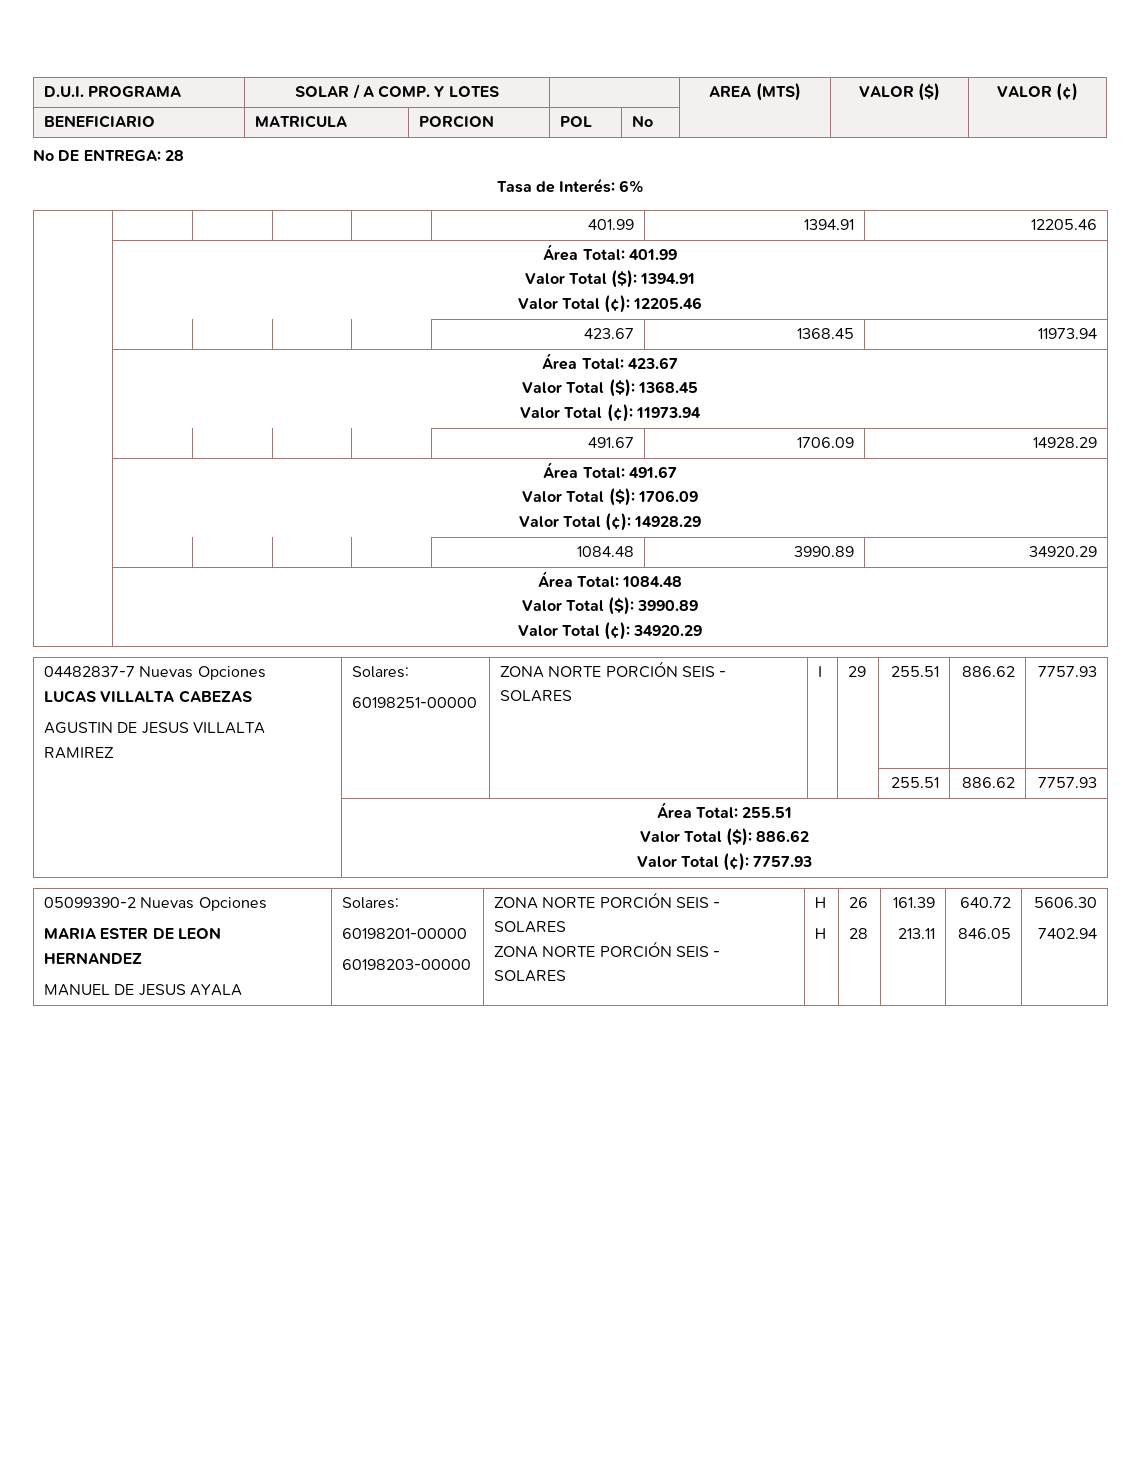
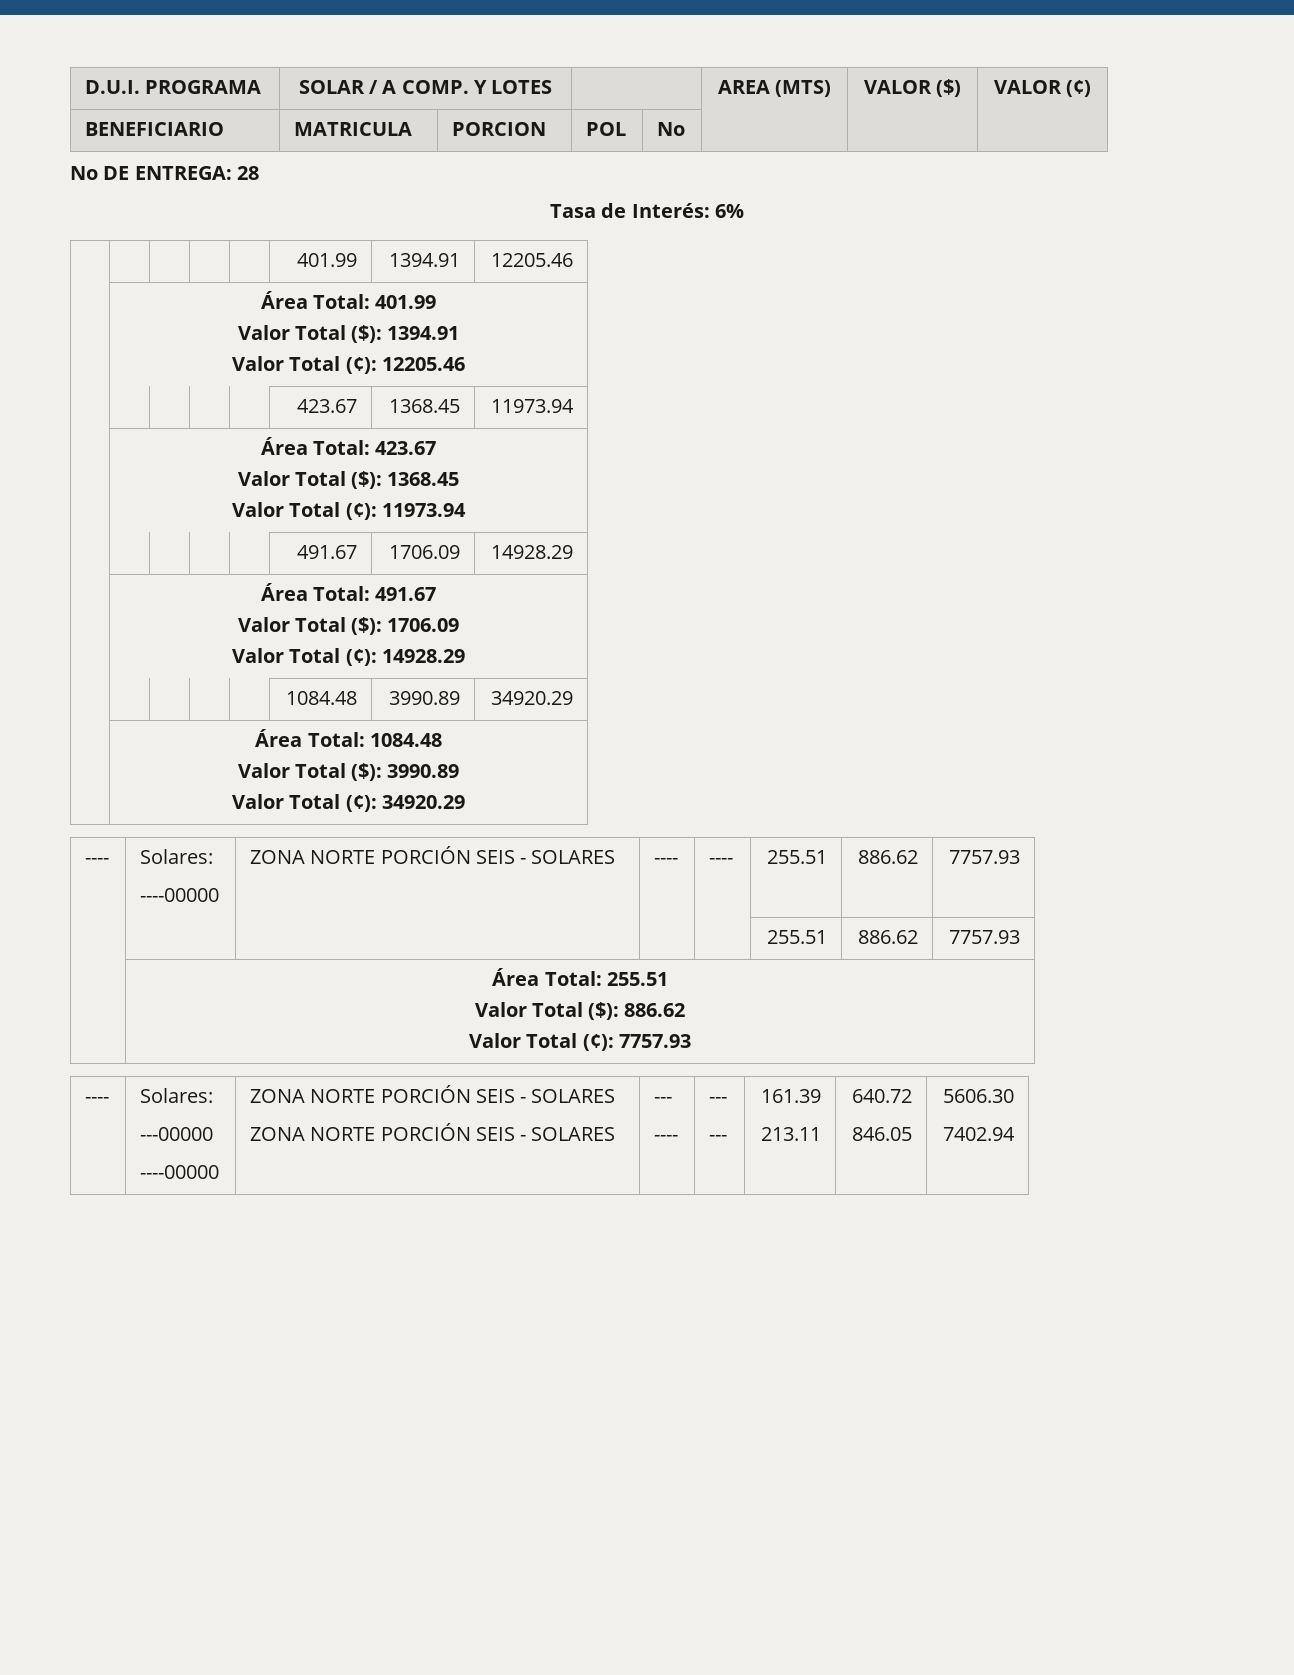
[43,666,266,680] [43,690,252,703] [43,722,265,734] [43,747,114,759] [351,666,409,678] [351,697,477,708] [499,661,727,678] [499,690,572,702] [817,666,822,677] [847,666,866,677] 04482837-7 Nuevas Opciones // LUCAS VILLALTA CABEZAS // AGUSTIN DE JESUS VILLALTA RAMIREZ | Solares: // 60198251-00000 | ZONA NORTE PORCIÓN SEIS - SOLARES | I | 29 -> [85,858,110,864] [140,849,214,864] [140,888,220,902] [250,846,616,864] [654,858,679,864] [709,858,734,864] ---- | Solares: // ----00000 | ZONA NORTE PORCIÓN SEIS - SOLARES | ---- | ----
[43,897,267,911] [43,927,221,939] [43,952,142,964] [43,984,242,996] [341,897,399,909] [341,928,467,939] [341,959,471,970] 05099390-2 Nuevas Opciones // MARIA ESTER DE LEON HERNANDEZ // MANUEL DE JESUS AYALA | Solares: // 60198201-00000 // 60198203-00000 -> [85,1097,110,1103] [140,1088,214,1103] [140,1127,214,1141] [140,1165,220,1179] ---- | Solares: // ---00000 // ----00000
[814,897,826,908] [814,928,826,939] [848,897,868,908] [848,928,868,939] H // H | 26 // 28 -> [654,1097,673,1103] [654,1135,679,1141] [709,1097,728,1103] [709,1135,728,1141] --- // ---- | --- // ---

